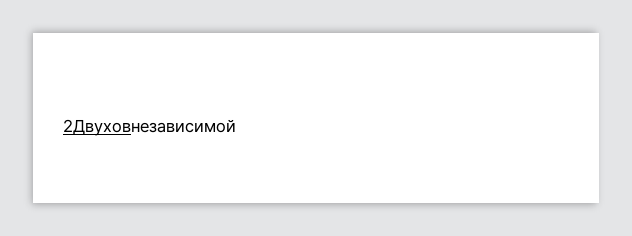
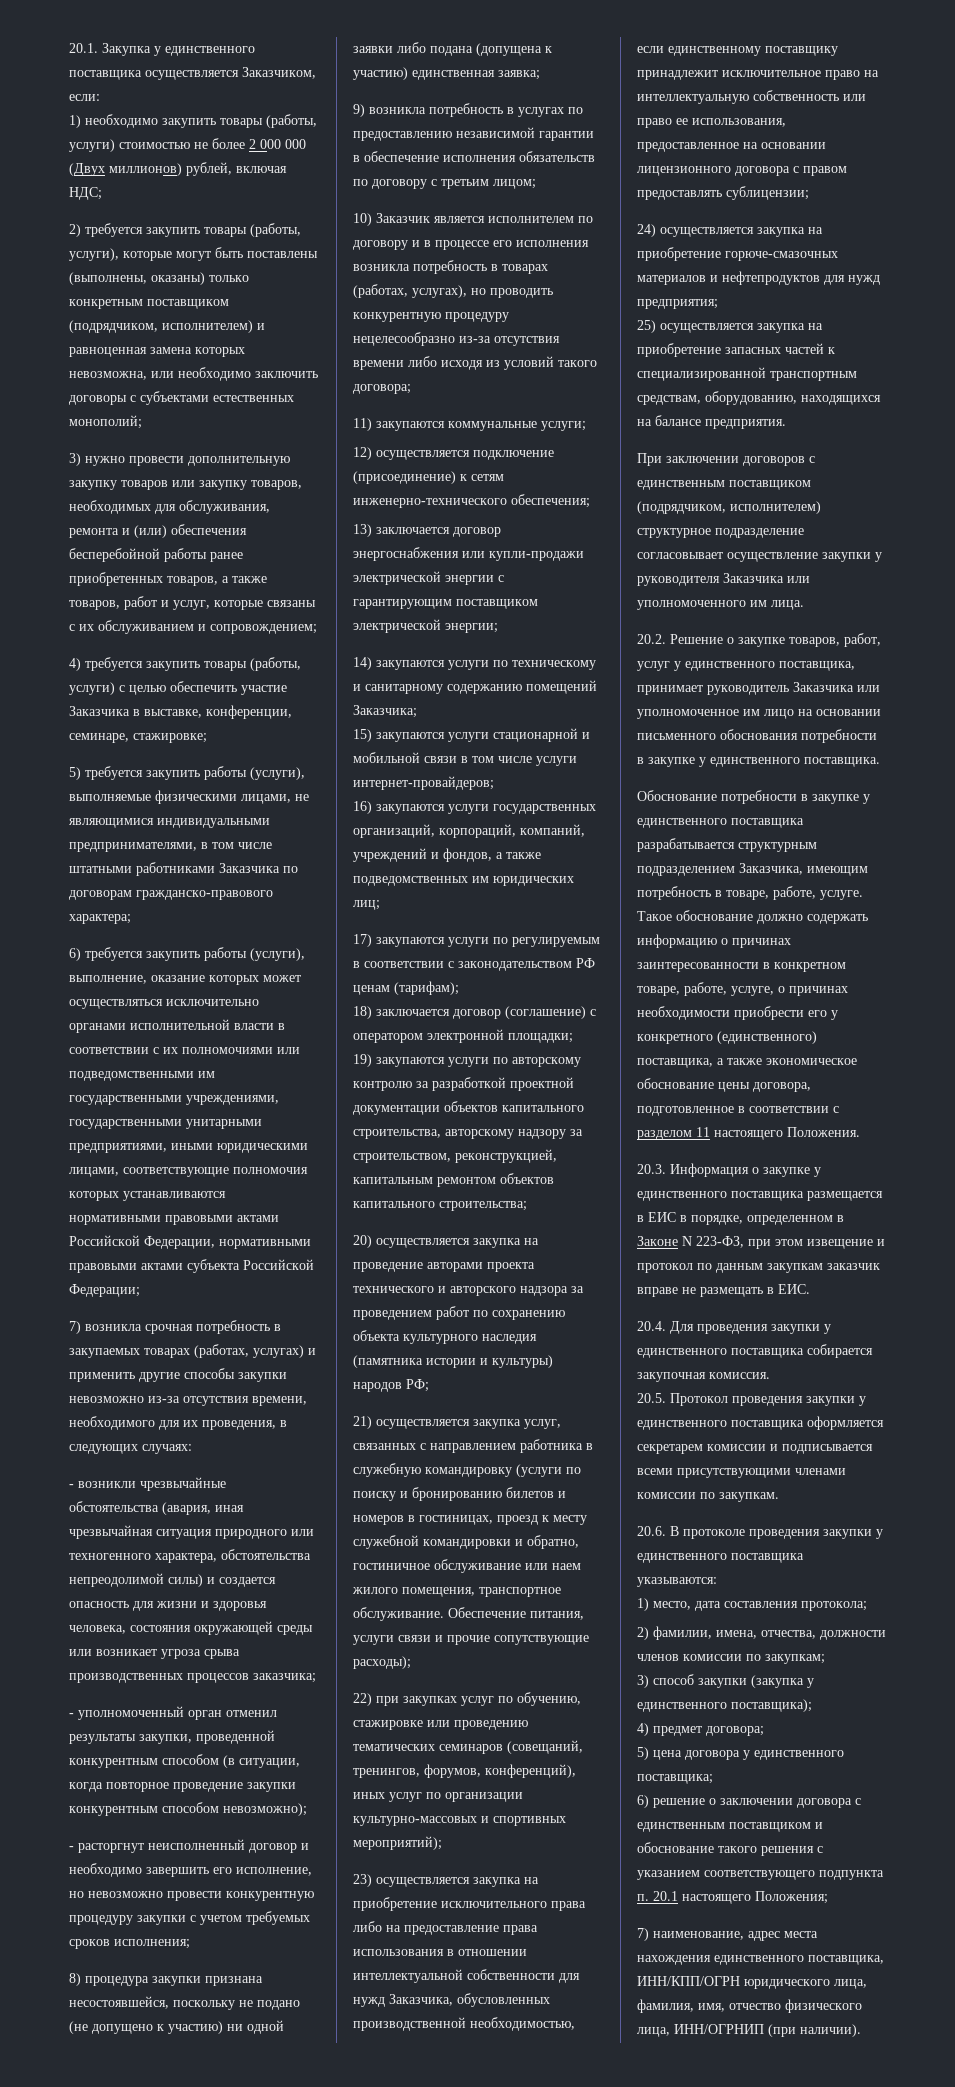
[63,119,236,136] 2Двуховнезависимой -> [69,43,255,56] [69,67,316,80] [69,94,100,101] [69,114,317,128] [69,138,306,152] [69,162,287,176] [69,187,102,200] [69,223,301,237] [69,247,318,261] [69,272,249,285] [69,299,229,309] [69,320,265,333] [69,347,245,357] [69,367,318,381] [69,391,294,405] [69,415,142,429] [69,453,290,466] [69,480,302,490] [69,500,270,514] [69,524,247,538] [69,548,243,562] [69,572,267,586] [69,596,316,610] [69,620,317,634] [69,657,301,671] [69,681,287,695] [69,705,292,719] [69,733,207,743] [69,766,305,780] [69,790,309,804] [69,818,270,828] [69,842,272,852] [69,862,298,876] [69,890,273,900] [69,914,131,924] [69,947,305,961] [69,975,301,985] [69,999,259,1009] [69,1019,285,1033] [69,1047,300,1054] [69,1071,215,1081] [69,1095,279,1105] [69,1119,262,1129] [69,1143,308,1153] [69,1167,308,1177] [69,1191,226,1201] [69,1215,279,1225] [69,1235,311,1249] [69,1259,314,1273] [69,1284,140,1297] [69,1320,281,1334] [69,1344,316,1358] [69,1368,287,1382] [69,1396,307,1406] [69,1416,287,1430] [69,1444,192,1454] [69,1477,226,1491] [69,1501,244,1515] [69,1525,314,1539] [69,1549,311,1563] [69,1573,276,1587] [69,1601,267,1611] [69,1621,313,1635] [69,1649,240,1659] [69,1673,316,1683] [69,1706,277,1720] [69,1730,275,1744] [69,1754,300,1768] [69,1782,296,1792] [69,1802,307,1816] [69,1839,309,1853] [69,1863,312,1877] [69,1891,314,1901] [69,1911,310,1925] [69,1939,190,1949] [69,1973,263,1986] [69,1996,300,2010] [69,2020,284,2034] [353,42,552,56] [353,67,540,80] [353,103,583,117] [353,127,594,141] [353,151,595,162] [353,179,536,189] [353,213,593,226] [353,240,589,250] [353,260,548,274] [353,284,553,298] [353,312,509,322] [353,332,560,346] [353,356,597,370] [353,384,411,394] [353,418,586,431] [353,447,554,460] [353,471,504,484] [353,494,590,508] [353,524,501,537] [353,547,584,561] [353,571,504,585] [353,599,538,609] [353,619,498,633] [353,657,596,670] [353,680,597,694] [353,705,417,718] [353,728,590,742] [353,752,577,766] [353,776,494,790] [353,801,596,814] [353,824,585,838] [353,848,541,862] [353,876,574,886] [353,900,380,910] [353,934,600,947] [353,958,595,971] [353,981,459,995] [353,1006,596,1019] [353,1029,573,1043] [353,1054,581,1067] [353,1077,574,1091] [353,1101,584,1115] [353,1129,583,1139] [353,1149,557,1163] [353,1173,554,1187] [353,1201,527,1211] [353,1235,539,1248] [353,1262,535,1272] [353,1286,584,1296] [353,1306,565,1320] [353,1330,537,1344] [353,1355,553,1368] [353,1379,429,1392] [353,1416,561,1429] [353,1439,593,1453] [353,1463,581,1477] [353,1487,566,1501] [353,1515,587,1525] [353,1535,579,1549] [353,1559,581,1573] [352,1587,561,1597] [353,1607,584,1621] [353,1635,589,1645] [353,1656,411,1669] [353,1692,581,1706] [353,1720,528,1730] [353,1740,583,1754] [353,1764,576,1778] [353,1792,523,1802] [353,1816,566,1826] [353,1836,442,1850] [353,1874,539,1887] [353,1897,586,1911] [353,1921,538,1935] [353,1949,527,1956] [353,1969,580,1983] [353,1993,550,2007] [353,2017,575,2031] [637,46,838,56] [637,70,879,80] [637,90,866,104] [637,118,786,128] [637,142,826,152] [637,166,847,176] [637,186,809,200] [637,224,823,237] [637,247,838,261] [637,271,880,285] [637,299,718,309] [637,320,823,333] [637,343,835,357] [637,367,857,381] [637,391,881,405] [637,415,786,429] [637,453,815,466] [637,480,811,490] [637,501,821,514] [637,528,804,538] [637,552,882,562] [637,573,810,586] [637,600,804,610] [637,633,881,647] [637,661,855,671] [637,682,880,695] [637,709,881,719] [637,729,877,743] [637,757,880,767] [637,790,870,804] [637,818,804,828] [637,838,817,852] [637,863,868,876] [637,886,863,900] [637,910,868,924] [637,934,791,948] [637,962,846,972] [637,982,848,996] [637,1006,838,1020] [637,1031,817,1044] [637,1058,857,1068] [637,1078,811,1092] [637,1106,839,1116] [637,1127,860,1140] [637,1163,821,1177] [637,1191,883,1201] [637,1212,844,1225] [637,1236,885,1249] [637,1263,880,1273] [637,1284,810,1297] [637,1321,831,1334] [637,1344,873,1358] [637,1372,770,1382] [637,1393,866,1406] [637,1416,884,1430] [637,1444,873,1454] [637,1468,846,1478] [637,1492,779,1502] [637,1526,883,1539] [637,1553,804,1563] [637,1577,717,1587] [637,1598,867,1611] [637,1626,886,1640] [637,1654,825,1664] [637,1674,814,1688] [637,1699,812,1712] [637,1723,764,1736] [637,1747,844,1760] [637,1774,713,1784] [637,1795,861,1808] [637,1822,823,1832] [637,1842,823,1856] [637,1870,884,1880] [637,1891,828,1904] [637,1928,818,1941] [637,1955,884,1965] [637,1976,867,1989] [637,1999,862,2013] [637,2024,861,2037] 20.1. Закупка у единственного поставщика осуществляется Заказчиком, если: // 1) необходимо закупить товары (работы, услуги) стоимостью не более 2 000 000 (Двух миллионов) рублей, включая НДС; // 2) требуется закупить товары (работы, услуги), которые могут быть поставлены (выполнены, оказаны) только конкретным поставщиком (подрядчиком, исполнителем) и равноценная замена которых невозможна, или необходимо заключить договоры с субъектами естественных монополий; // 3) нужно провести дополнительную закупку товаров или закупку товаров, необходимых для обслуживания, ремонта и (или) обеспечения бесперебойной работы ранее приобретенных товаров, а также товаров, работ и услуг, которые связаны с их обслуживанием и сопровождением; // 4) требуется закупить товары (работы, услуги) с целью обеспечить участие Заказчика в выставке, конференции, семинаре, стажировке; // 5) требуется закупить работы (услуги), выполняемые физическими лицами, не являющимися индивидуальными предпринимателями, в том числе штатными работниками Заказчика по договорам гражданско-правового характера; // 6) требуется закупить работы (услуги), выполнение, оказание которых может осуществляться исключительно органами исполнительной власти в соответствии с их полномочиями или подведомственными им государственными учреждениями, государственными унитарными предприятиями, иными юридическими лицами, соответствующие полномочия которых устанавливаются нормативными правовыми актами Российской Федерации, нормативными правовыми актами субъекта Российской Федерации; // 7) возникла срочная потребность в закупаемых товарах (работах, услугах) и применить другие способы закупки невозможно из-за отсутствия времени, необходимого для их проведения, в следующих случаях: // - возникли чрезвычайные обстоятельства (авария, иная чрезвычайная ситуация природного или техногенного характера, обстоятельства непреодолимой силы) и создается опасность для жизни и здоровья человека, состояния окружающей среды или возникает угроза срыва производственных процессов заказчика; // - уполномоченный орган отменил результаты закупки, проведенной конкурентным способом (в ситуации, когда повторное проведение закупки конкурентным способом невозможно); // - расторгнут неисполненный договор и необходимо завершить его исполнение, но невозможно провести конкурентную процедуру закупки с учетом требуемых сроков исполнения; // 8) процедура закупки признана несостоявшейся, поскольку не подано (не допущено к участию) ни одной заявки либо подана (допущена к участию) единственная заявка; // 9) возникла потребность в услугах по предоставлению независимой гарантии в обеспечение исполнения обязательств по договору с третьим лицом; // 10) Заказчик является исполнителем по договору и в процессе его исполнения возникла потребность в товарах (работах, услугах), но проводить конкурентную процедуру нецелесообразно из-за отсутствия времени либо исходя из условий такого договора; // 11) закупаются коммунальные услуги; // 12) осуществляется подключение (присоединение) к сетям инженерно-технического обеспечения; // 13) заключается договор энергоснабжения или купли-продажи электрической энергии с гарантирующим поставщиком электрической энергии; // 14) закупаются услуги по техническому и санитарному содержанию помещений Заказчика; // 15) закупаются услуги стационарной и мобильной связи в том числе услуги интернет-провайдеров; // 16) закупаются услуги государственных организаций, корпораций, компаний, учреждений и фондов, а также подведомственных им юридических лиц; // 17) закупаются услуги по регулируемым в соответствии с законодательством РФ ценам (тарифам); // 18) заключается договор (соглашение) с оператором электронной площадки; // 19) закупаются услуги по авторскому контролю за разработкой проектной документации объектов капитального строительства, авторскому надзору за строительством, реконструкцией, капитальным ремонтом объектов капитального строительства; // 20) осуществляется закупка на проведение авторами проекта технического и авторского надзора за проведением работ по сохранению объекта культурного наследия (памятника истории и культуры) народов РФ; // 21) осуществляется закупка услуг, связанных с направлением работника в служебную командировку (услуги по поиску и бронированию билетов и номеров в гостиницах, проезд к месту служебной командировки и обратно, гостиничное обслуживание или наем жилого помещения, транспортное обслуживание. Обеспечение питания, услуги связи и прочие сопутствующие расходы); // 22) при закупках услуг по обучению, стажировке или проведению тематических семинаров (совещаний, тренингов, форумов, конференций), иных услуг по организации культурно-массовых и спортивных мероприятий); // 23) осуществляется закупка на приобретение исключительного права либо на предоставление права использования в отношении интеллектуальной собственности для нужд Заказчика, обусловленных производственной необходимостью, если единственному поставщику принадлежит исключительное право на интеллектуальную собственность или право ее использования, предоставленное на основании лицензионного договора с правом предоставлять сублицензии; // 24) осуществляется закупка на приобретение горюче-смазочных материалов и нефтепродуктов для нужд предприятия; // 25) осуществляется закупка на приобретение запасных частей к специализированной транспортным средствам, оборудованию, находящихся на балансе предприятия. // При заключении договоров с единственным поставщиком (подрядчиком, исполнителем) структурное подразделение согласовывает осуществление закупки у руководителя Заказчика или уполномоченного им лица. // 20.2. Решение о закупке товаров, работ, услуг у единственного поставщика, принимает руководитель Заказчика или уполномоченное им лицо на основании письменного обоснования потребности в закупке у единственного поставщика. // Обоснование потребности в закупке у единственного поставщика разрабатывается структурным подразделением Заказчика, имеющим потребность в товаре, работе, услуге. Такое обоснование должно содержать информацию о причинах заинтересованности в конкретном товаре, работе, услуге, о причинах необходимости приобрести его у конкретного (единственного) поставщика, а также экономическое обоснование цены договора, подготовленное в соответствии с разделом 11 настоящего Положения. // 20.3. Информация о закупке у единственного поставщика размещается в ЕИС в порядке, определенном в Законе N 223-ФЗ, при этом извещение и протокол по данным закупкам заказчик вправе не размещать в ЕИС. // 20.4. Для проведения закупки у единственного поставщика собирается закупочная комиссия. // 20.5. Протокол проведения закупки у единственного поставщика оформляется секретарем комиссии и подписывается всеми присутствующими членами комиссии по закупкам. // 20.6. В протоколе проведения закупки у единственного поставщика указываются: // 1) место, дата составления протокола; // 2) фамилии, имена, отчества, должности членов комиссии по закупкам; // 3) способ закупки (закупка у единственного поставщика); // 4) предмет договора; // 5) цена договора у единственного поставщика; // 6) решение о заключении договора с единственным поставщиком и обоснование такого решения с указанием соответствующего подпункта п. 20.1 настоящего Положения; // 7) наименование, адрес места нахождения единственного поставщика, ИНН/КПП/ОГРН юридического лица, фамилия, имя, отчество физического лица, ИНН/ОГРНИП (при наличии).

